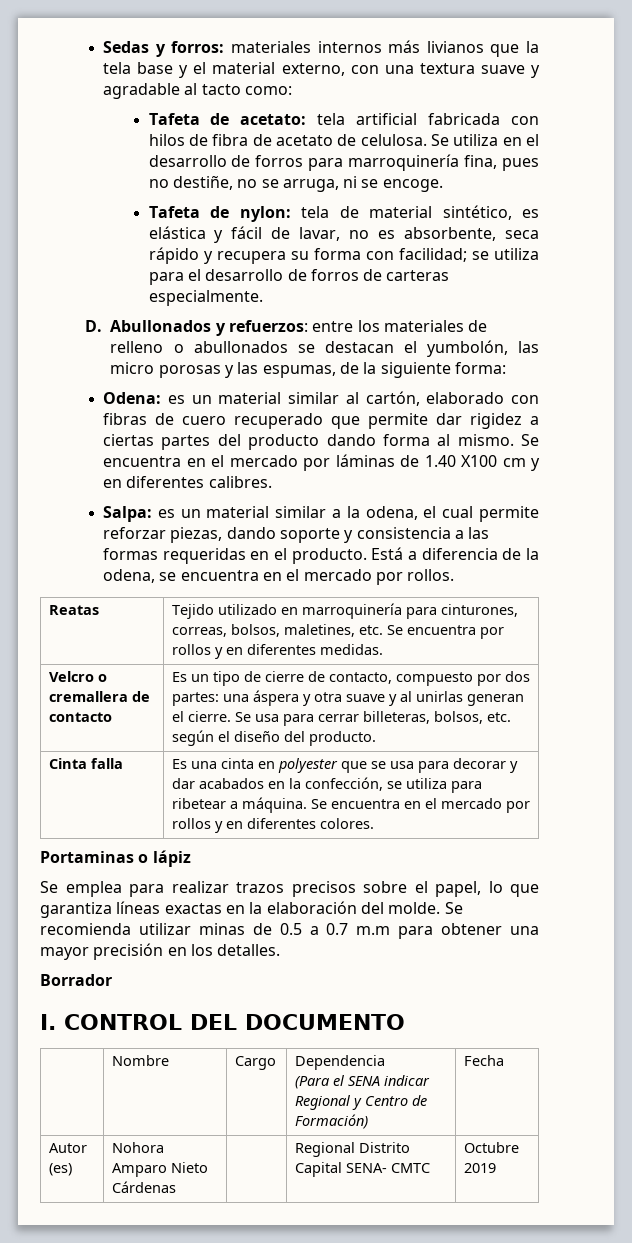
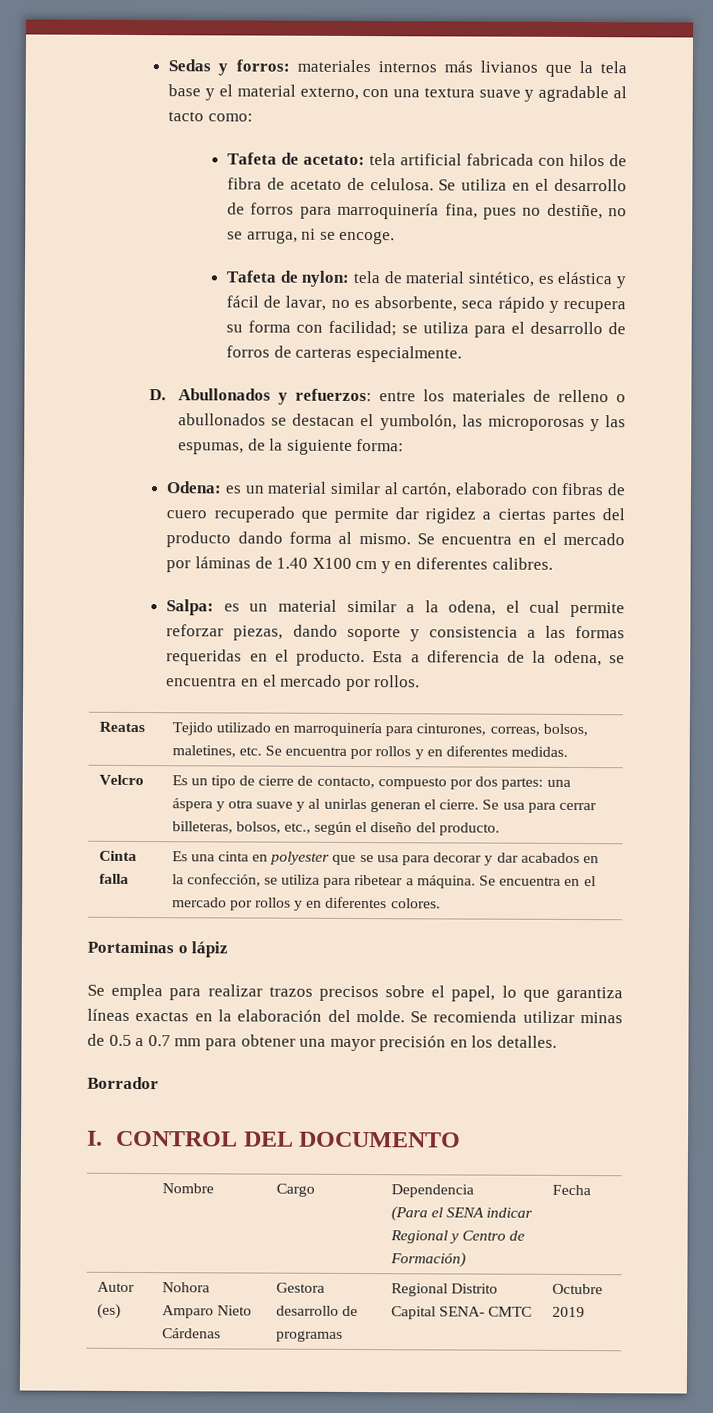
[110,362,221,378] micro porosas -> [487,415,585,432] microporosas
[371,547,404,560] Está -> [372,651,404,663] Esta
[97,674,107,682] [48,691,150,702] [48,712,112,722] o cremallera de contacto -> (144, 780) none
[486,712,511,722] etc. -> [283,822,311,834] etc.,
[356,926,391,935] m.m -> [174,1038,202,1047] mm
(176, 1187) none -> [275,1282,325,1293] [275,1305,358,1317] [275,1330,343,1342] Gestora desarrollo de programas

